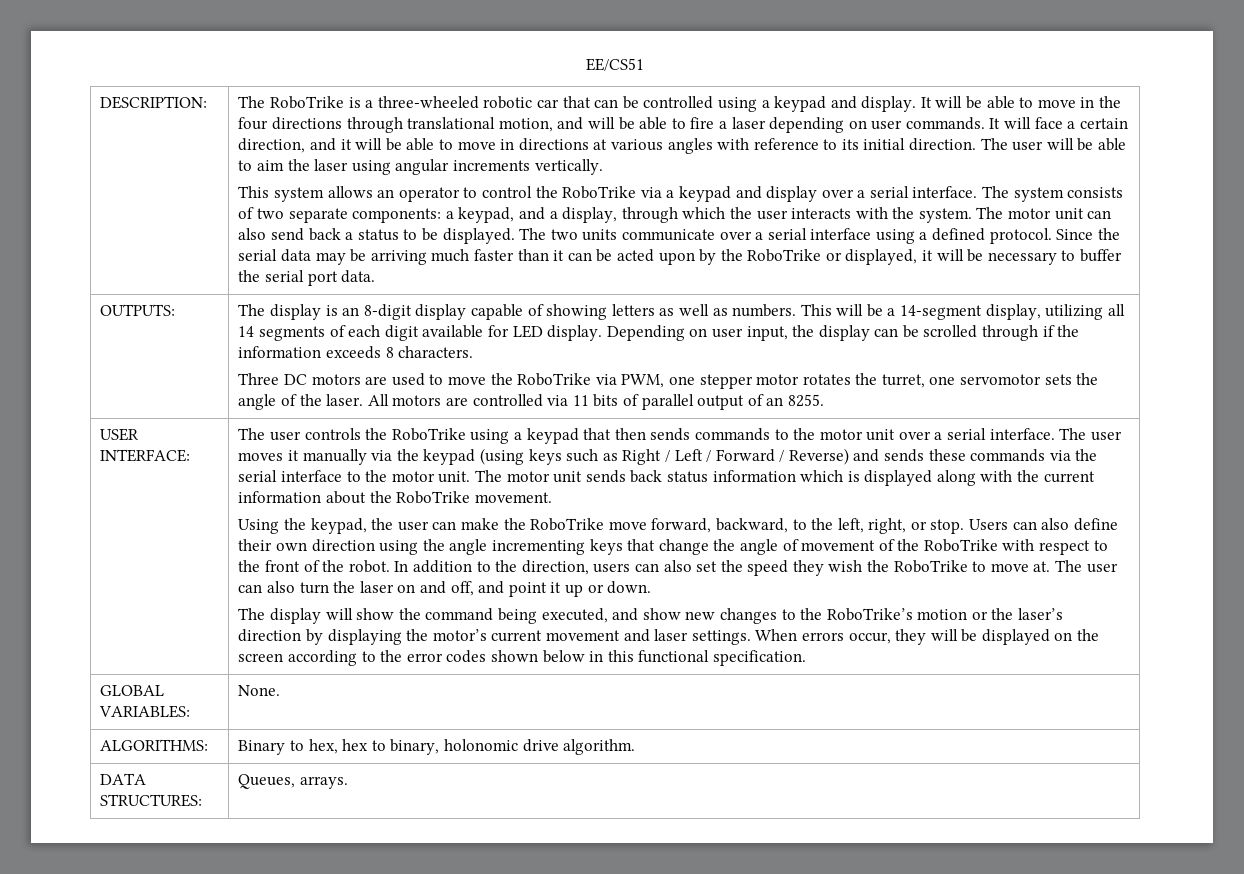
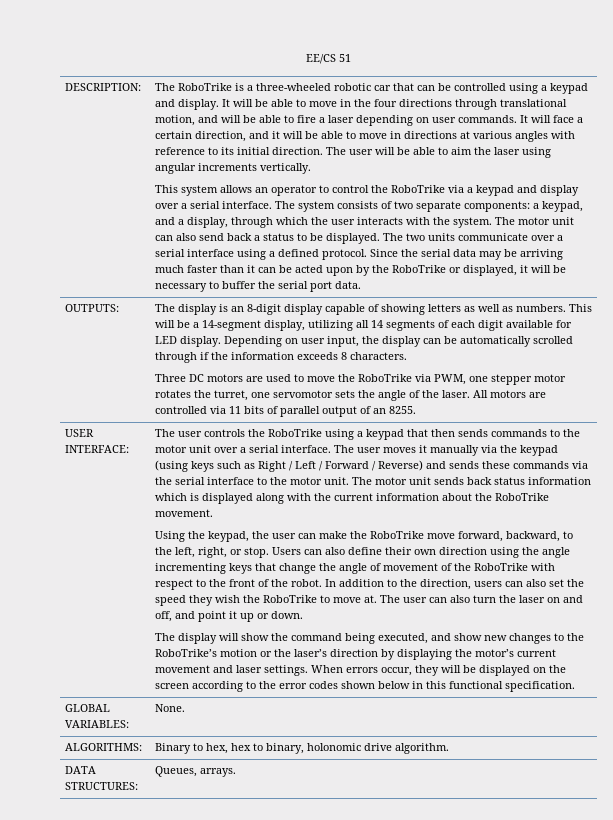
[586,58,644,71] EE/CS51 -> [306,54,351,64] EE/CS 51
(919, 331) none -> [459,336,531,347] automatically

